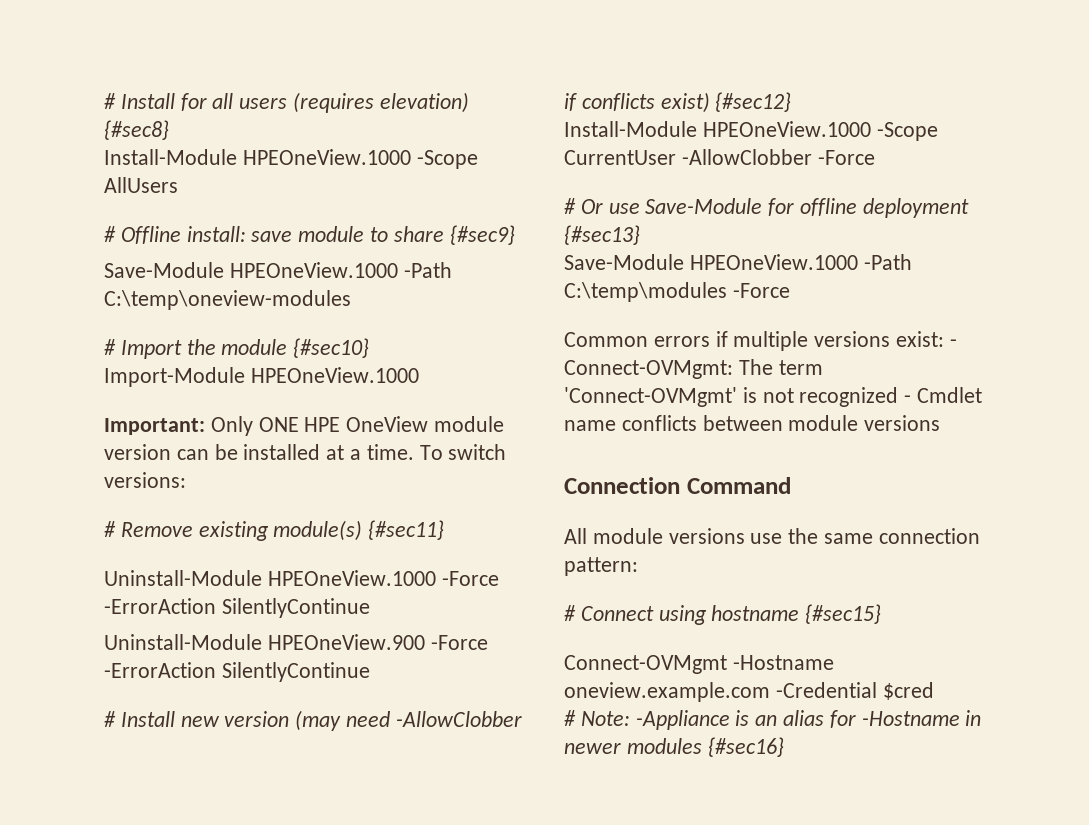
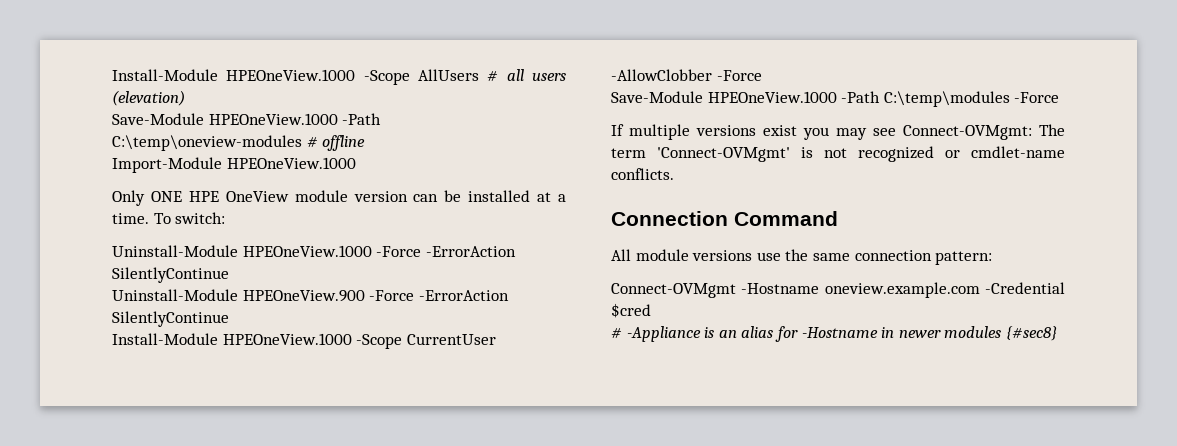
[104,92,469,113] [104,120,169,140] [104,149,478,169] [104,177,178,193] [104,225,515,245] # Install for all users (requires elevation) {#sec8} // Install-Module HPEOneView.1000 -Scope AllUsers // # Offline install: save module to share {#sec9} -> [112,69,566,85] [112,90,185,106] Install-Module HPEOneView.1000 -Scope AllUsers # all users (elevation)
[104,338,370,359] // # Import the module {#sec10} -> [306,135,366,151] # offline
[104,418,205,435] Important: -> (356, 163) none
[448,444,507,460] [104,472,186,488] [104,520,445,541] switch versions: // # Remove existing module(s) {#sec11} -> [175,212,226,224] switch:
[104,710,522,731] [564,92,792,113] // # Install new version (may need -AllowClobber if conflicts exist) {#sec12} -> (229, 319) none
[564,198,969,218] [564,225,640,245] // # Or use Save-Module for offline deployment {#sec13} -> (762, 75) none
[564,331,957,351] Common errors if multiple versions exist: - -> [611,124,896,140] If multiple versions exist you may see
[904,387,983,403] [564,415,941,431] - Cmdlet name conflicts between module versions -> [945,146,1065,158] [611,168,674,180] or cmdlet-name conflicts.
[564,604,882,625] // # Connect using hostname {#sec15} -> (993, 258) none
[580,711,630,726] Note: -> (622, 333) none
[707,737,784,757] {#sec16} -> [1005,326,1057,341] {#sec8}

